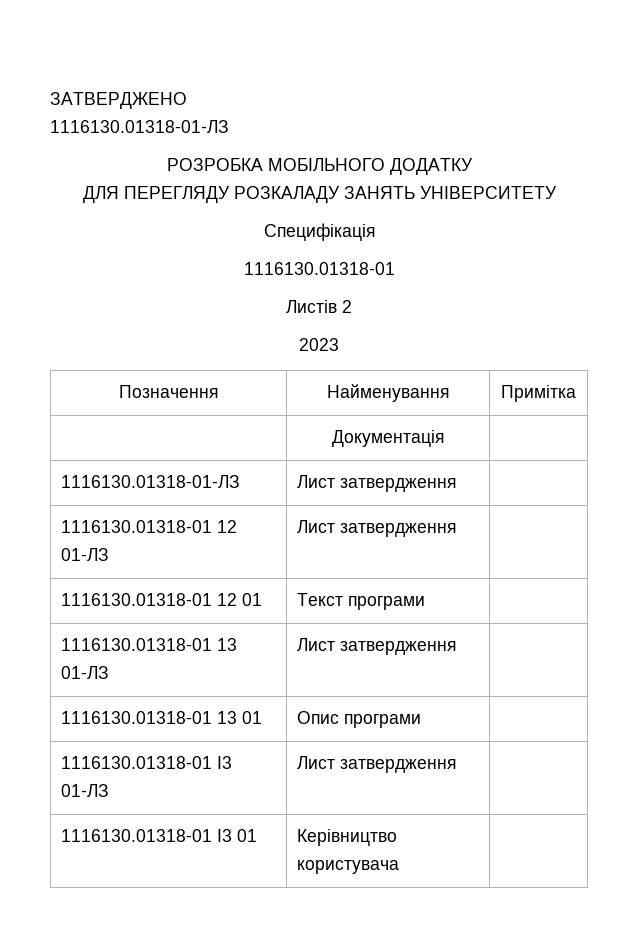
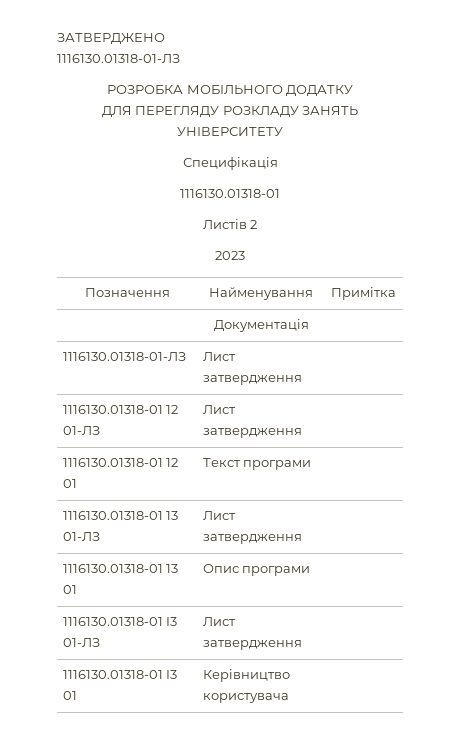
[233,186,340,203] РОЗКАЛАДУ -> [222,106,299,118] РОЗКЛАДУ

